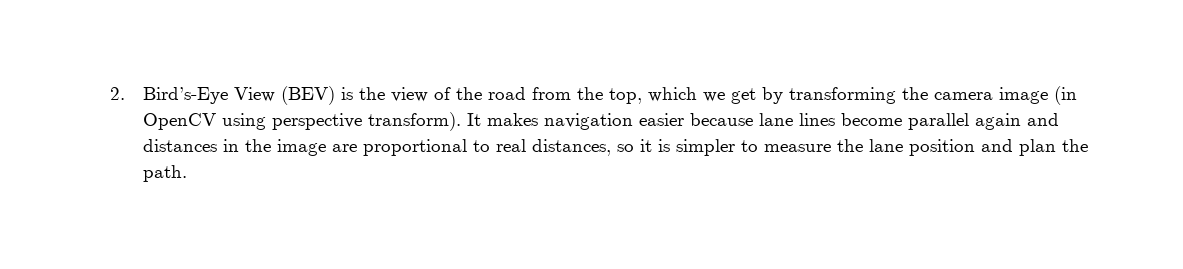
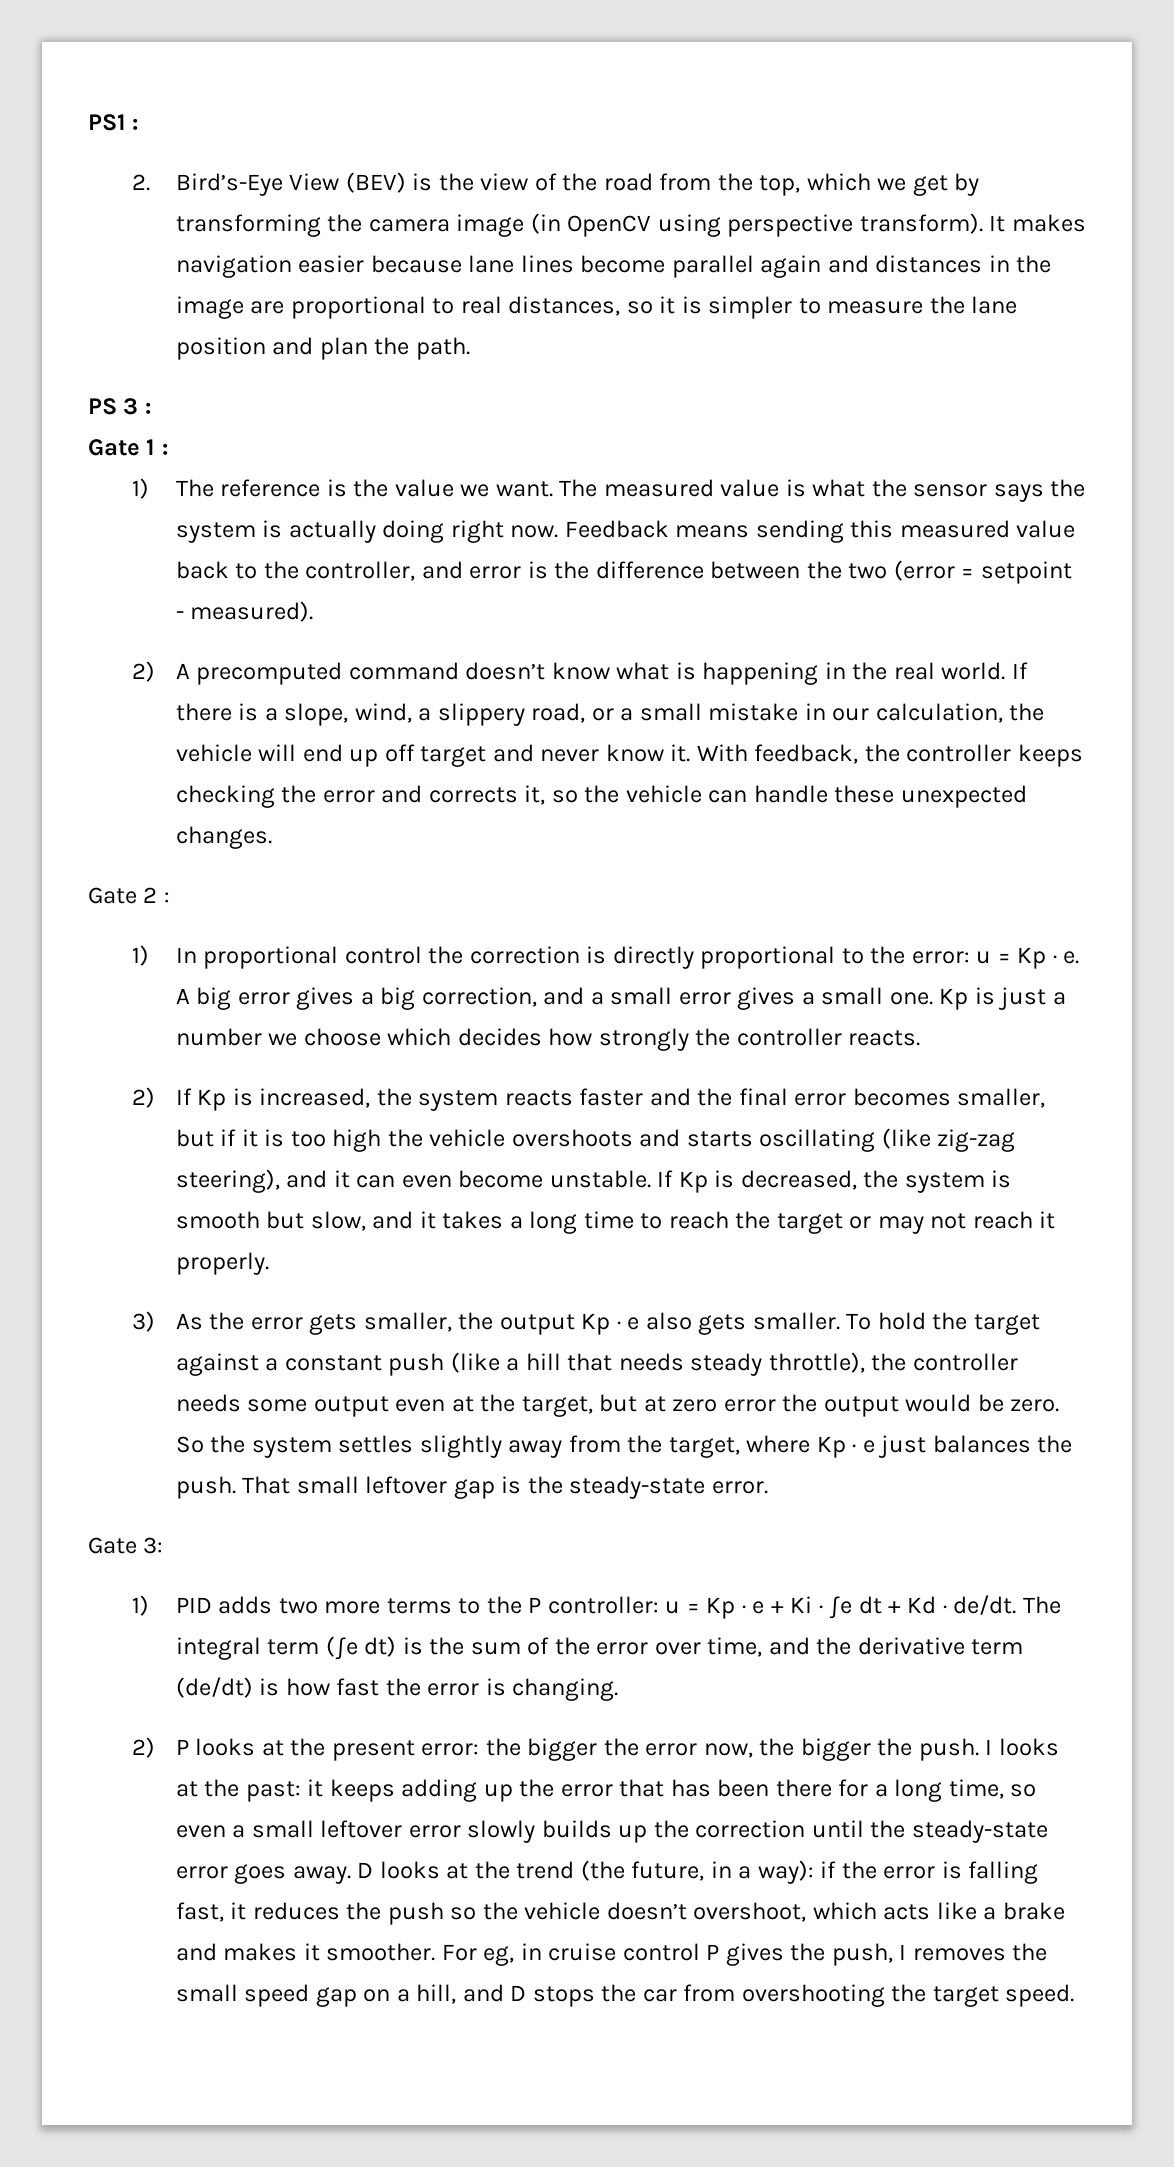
(109, 93) none -> [88,114,139,131] PS1 : //
(188, 173) none -> [88,398,151,415] [88,439,168,456] [131,478,1086,502] [175,520,1076,543] [175,560,1072,584] [175,601,314,622] [131,661,1028,685] [175,703,1045,726] [175,744,1083,767] [175,785,1027,808] [175,826,272,849] [88,887,170,904] [131,945,1080,969] [175,987,1066,1010] [175,1028,921,1051] [131,1087,1046,1111] [175,1128,1016,1152] [175,1169,1012,1193] [175,1211,1056,1234] [175,1252,269,1275] [131,1311,1040,1335] [175,1352,1018,1376] [175,1394,1060,1417] [175,1435,1073,1458] [175,1476,768,1499] [88,1537,164,1554] [131,1595,1061,1619] [175,1636,1024,1660] [175,1677,619,1701] [131,1737,1059,1761] [175,1779,1037,1802] [175,1820,1048,1843] [175,1860,1039,1884] [175,1902,1065,1925] [175,1943,1048,1966] [175,1984,1075,2007] // PS 3 : // Gate 1 : // 1) The reference is the value we want. The measured value is what the sensor says the system is actually doing right now. Feedback means sending this measured value back to the controller, and error is the difference between the two (error = setpoint - measured). // 2) A precomputed command doesn’t know what is happening in the real world. If there is a slope, wind, a slippery road, or a small mistake in our calculation, the vehicle will end up off target and never know it. With feedback, the controller keeps checking the error and corrects it, so the vehicle can handle these unexpected changes. // Gate 2 : // 1) In proportional control the correction is directly proportional to the error: u = Kp · e. A big error gives a big correction, and a small error gives a small one. Kp is just a number we choose which decides how strongly the controller reacts. // 2) If Kp is increased, the system reacts faster and the final error becomes smaller, but if it is too high the vehicle overshoots and starts oscillating (like zig-zag steering), and it can even become unstable. If Kp is decreased, the system is smooth but slow, and it takes a long time to reach the target or may not reach it properly. // 3) As the error gets smaller, the output Kp · e also gets smaller. To hold the target against a constant push (like a hill that needs steady throttle), the controller needs some output even at the target, but at zero error the output would be zero. So the system settles slightly away from the target, where Kp · e just balances the push. That small leftover gap is the steady-state error. // Gate 3: // 1) PID adds two more terms to the P controller: u = Kp · e + Ki · ∫e dt + Kd · de/dt. The integral term (∫e dt) is the sum of the error over time, and the derivative term (de/dt) is how fast the error is changing. // 2) P looks at the present error: the bigger the error now, the bigger the push. I looks at the past: it keeps adding up the error that has been there for a long time, so even a small leftover error slowly builds up the correction until the steady-state error goes away. D looks at the trend (the future, in a way): if the error is falling fast, it reduces the push so the vehicle doesn’t overshoot, which acts like a brake and makes it smoother. For eg, in cruise control P gives the push, I removes the small speed gap on a hill, and D stops the car from overshooting the target speed.

